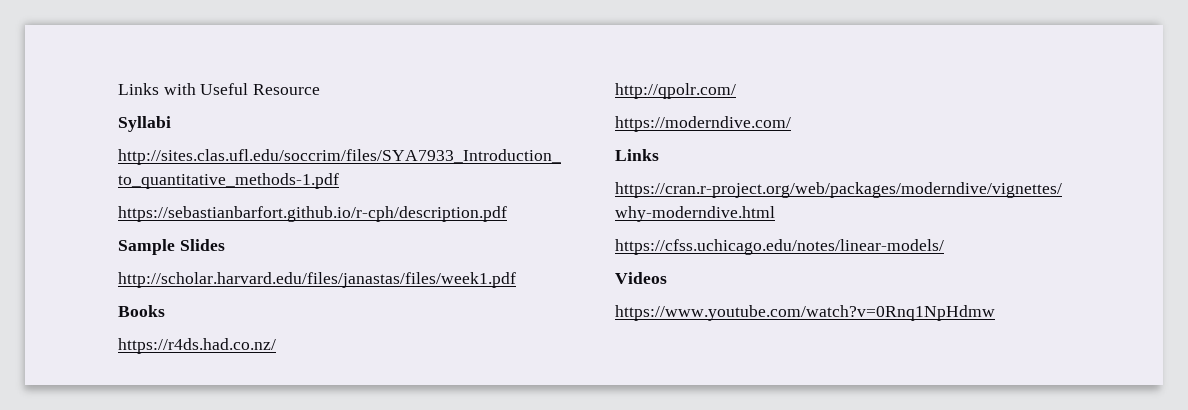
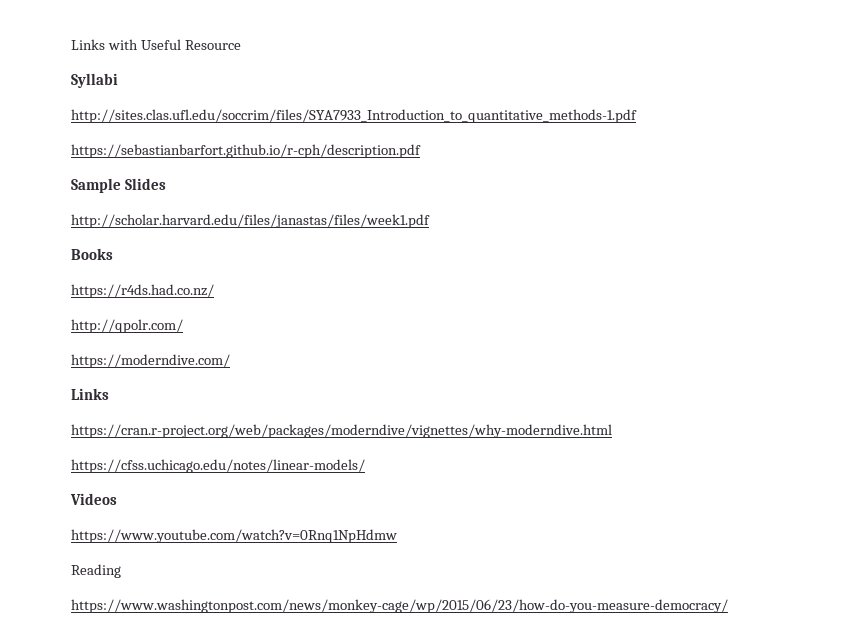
(995, 313) none -> [71,564,121,578] [71,599,728,613] // Reading // https://www.washingtonpost.com/news/monkey-cage/wp/2015/06/23/how-do-you-measure-democracy/

